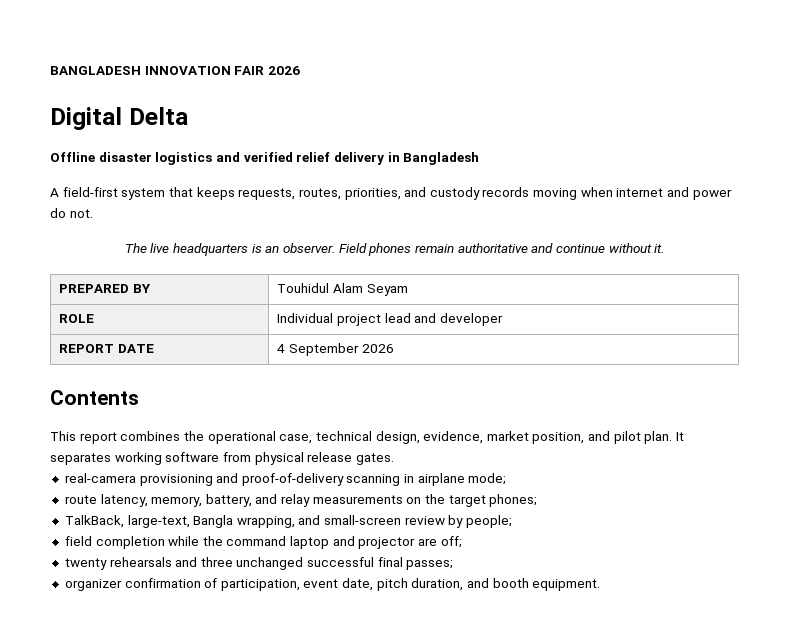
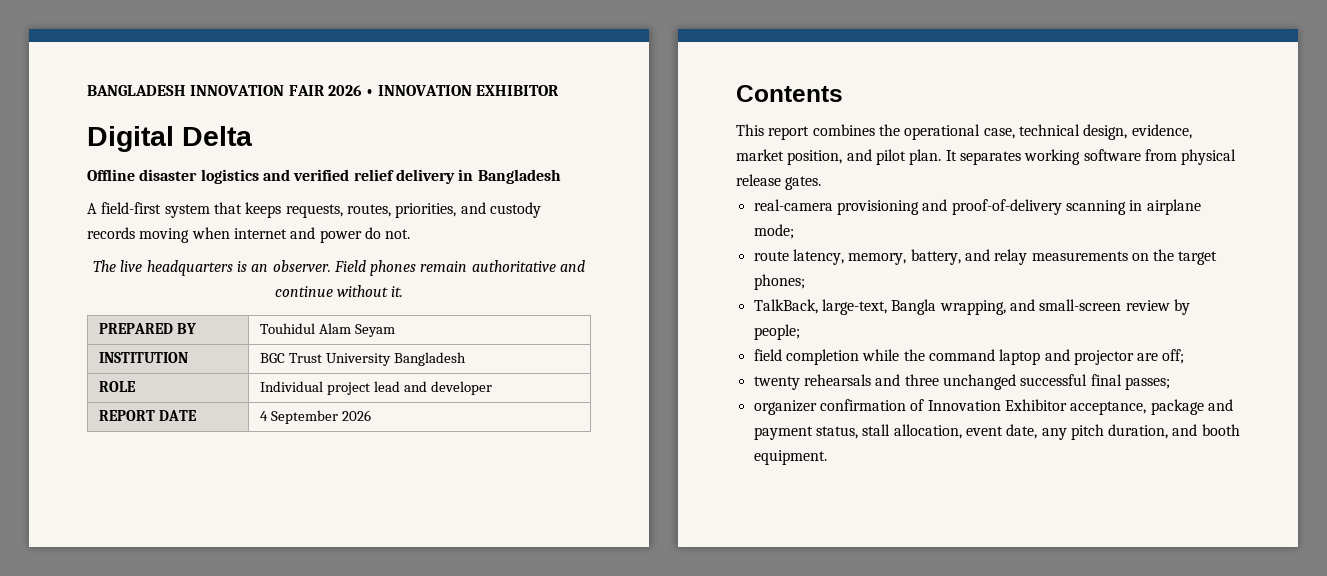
(300, 70) none -> [366,85,559,96] • INNOVATION EXHIBITOR
(408, 290) none -> [99,352,189,363] [260,352,467,366] // INSTITUTION | BGC Trust University Bangladesh
[220,579,300,591] participation, -> [927,399,1233,415] [753,424,962,440] Innovation Exhibitor acceptance, package and payment status, stall allocation,
(374, 584) none -> [1041,428,1067,440] any

